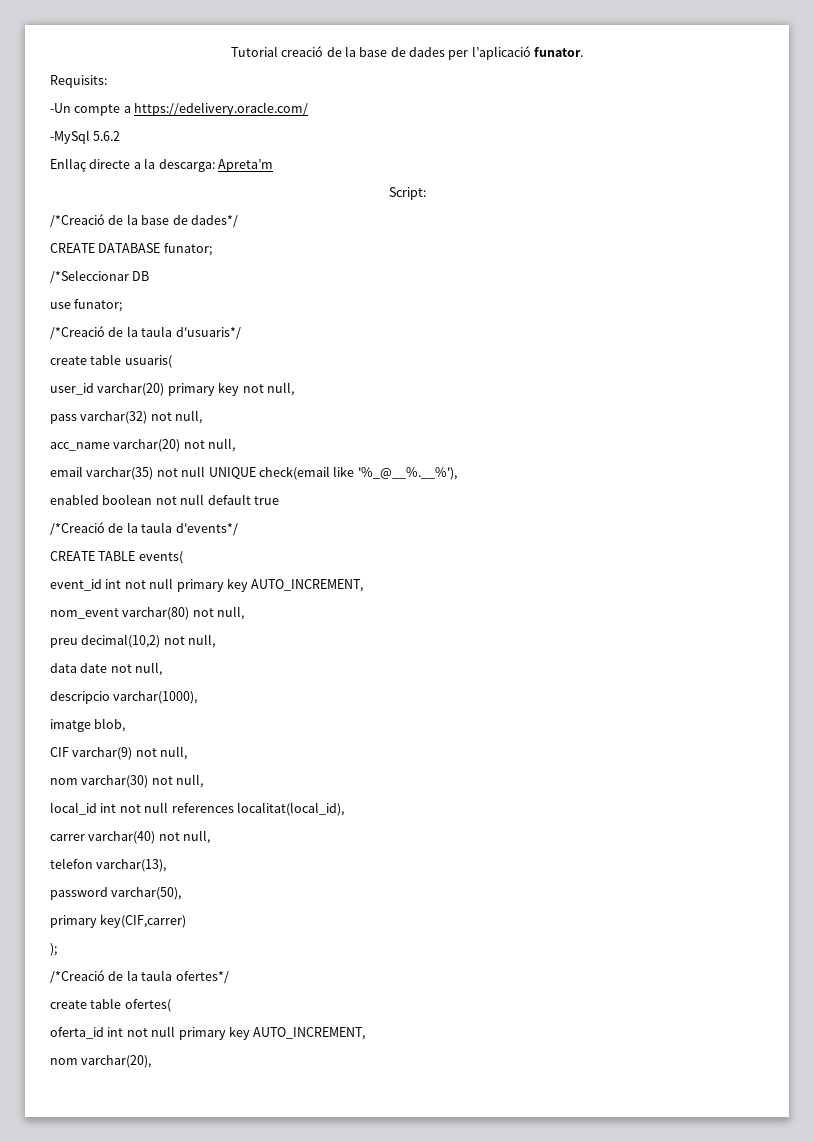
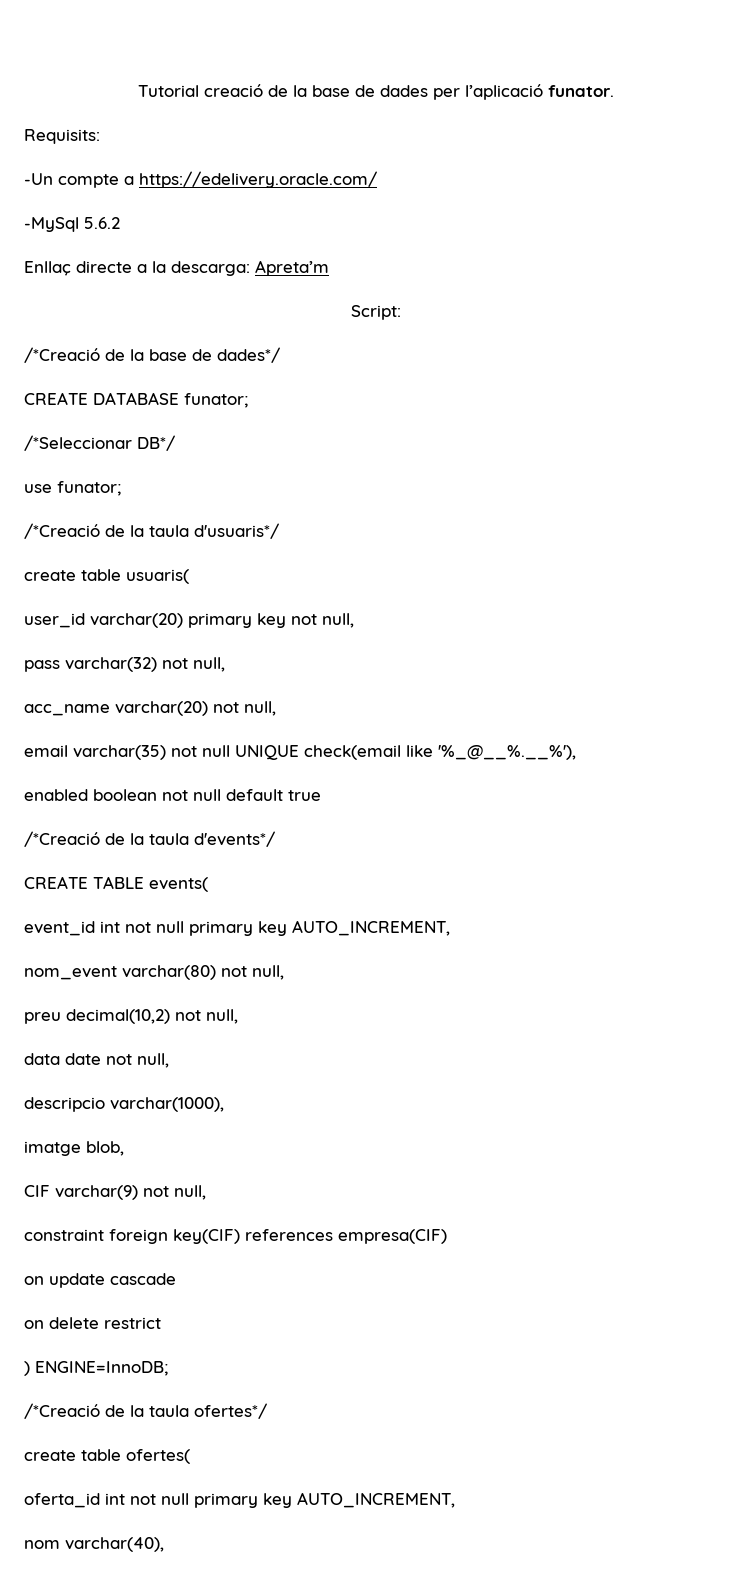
[132,271,150,281] DB -> [137,435,175,451] DB*/
[50,774,204,788] [50,802,344,816] [50,830,211,844] [50,858,167,872] [50,887,182,900] [50,914,187,928] [50,943,57,956] nom varchar(30) not null, // local_id int not null references localitat(local_id), // carrer varchar(40) not null, // telefon varchar(13), // password varchar(50), // primary key(CIF,carrer) // ); -> [24,1229,447,1244] [24,1273,176,1288] [24,1317,161,1329] [24,1361,168,1376] constraint foreign key(CIF) references empresa(CIF) // on update cascade // on delete restrict // ) ENGINE=InnoDB;
[81,1055,152,1068] varchar(20), -> [65,1537,164,1552] varchar(40),

